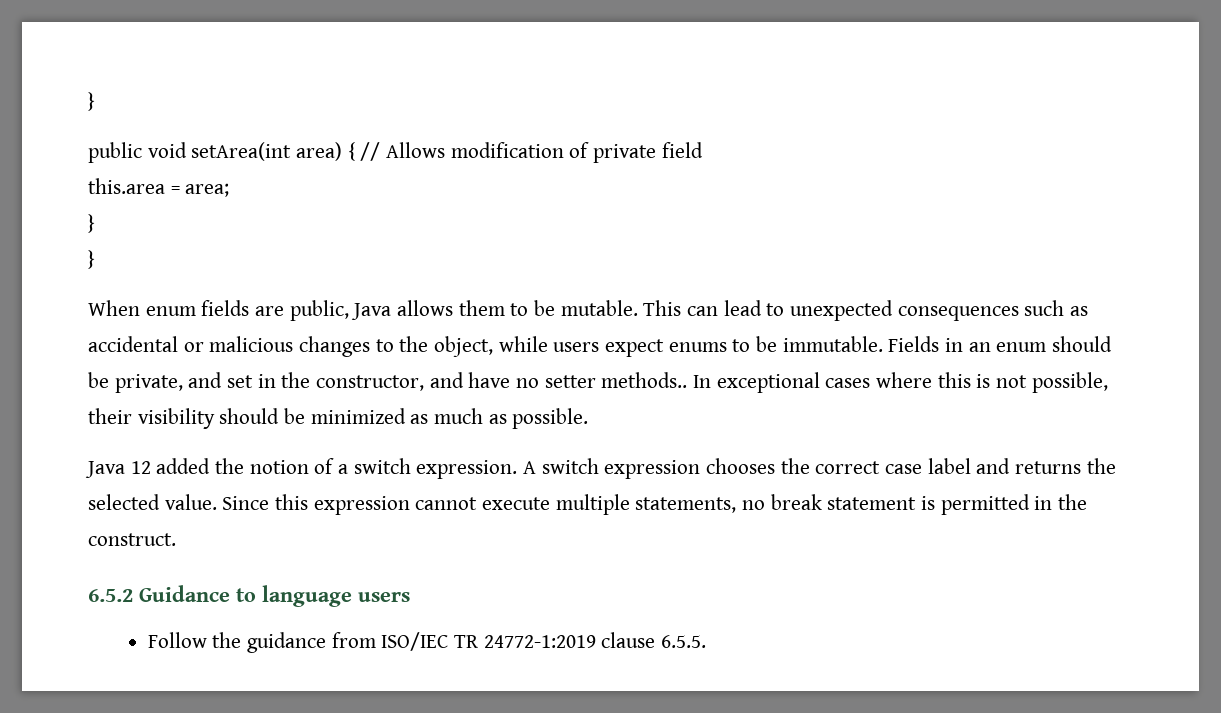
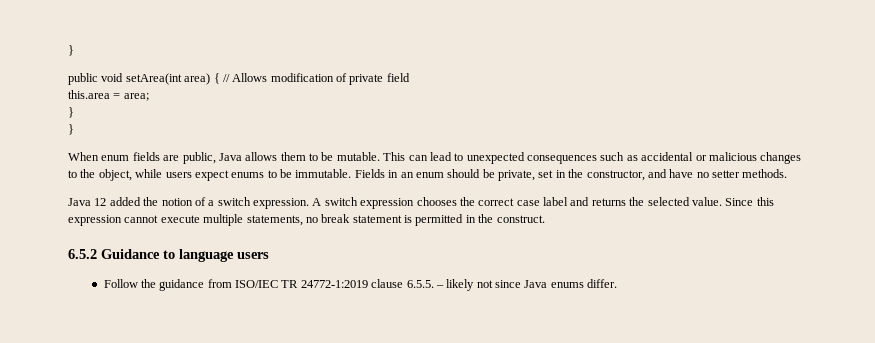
[188,372,223,388] and -> (535, 175) none
[601,372,1108,393] [88,408,589,429] methods.. In exceptional cases where this is not possible, their visibility should be minimized as much as possible. -> [742,169,788,178] methods.
(707, 641) none -> [435,279,618,291] – likely not since Java enums differ.

